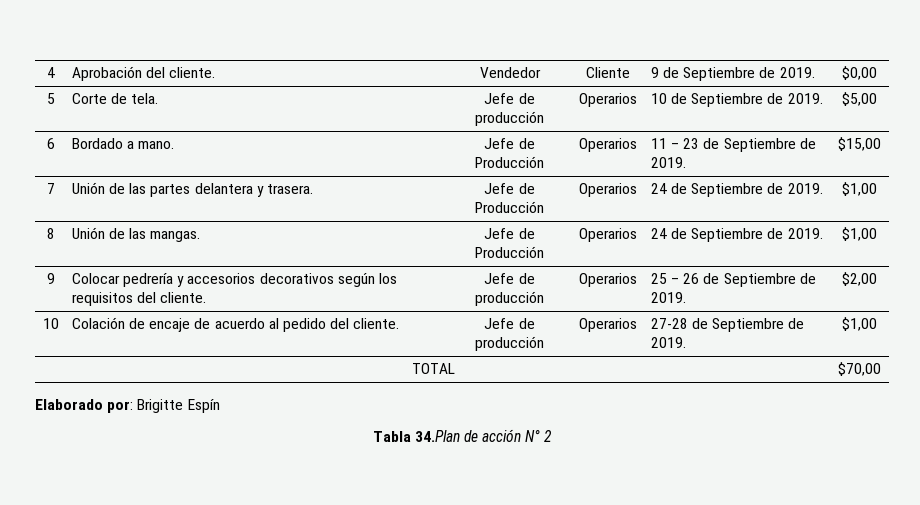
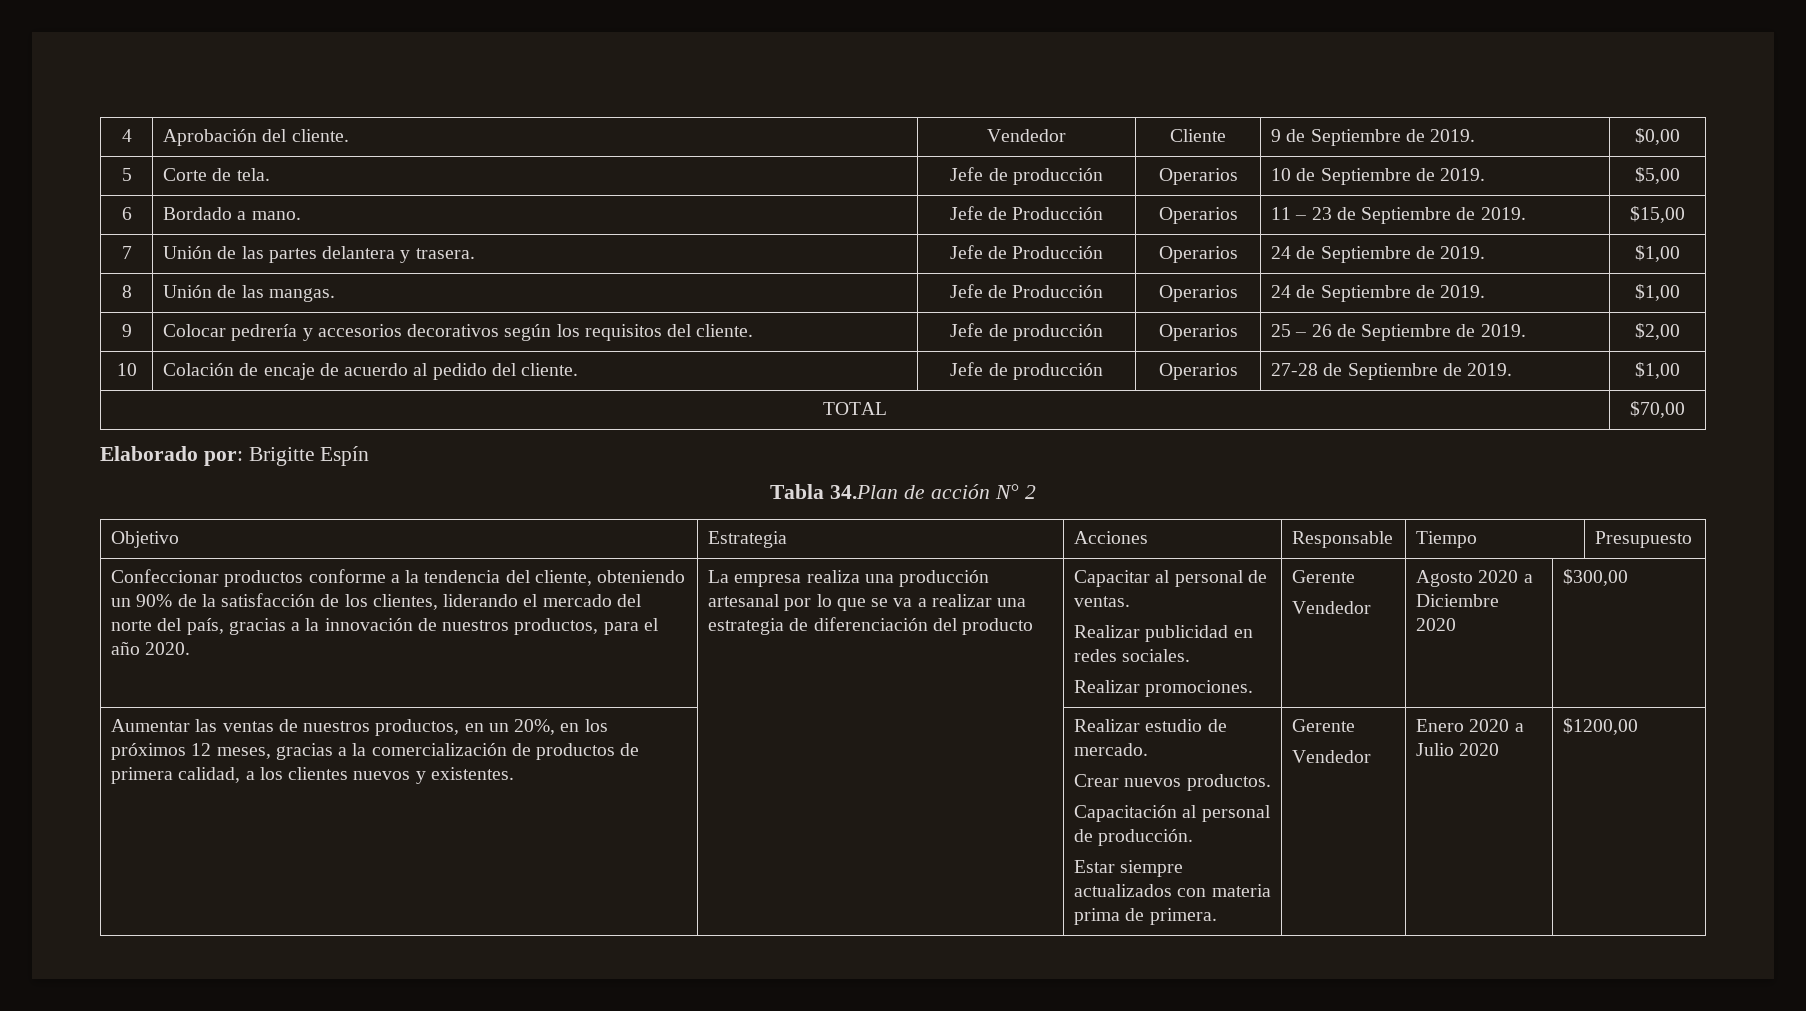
(553, 436) none -> [111,531,180,548] [708,531,788,548] [1074,531,1149,544] [1292,531,1394,548] [1416,531,1478,548] [1595,531,1693,548] [111,569,686,587] [111,593,642,610] [111,618,659,635] [111,642,191,655] [708,570,990,587] [708,594,1027,611] [708,617,1034,635] [1074,570,1267,587] [1074,596,1131,607] [1074,625,1253,642] [1074,649,1191,662] [1074,680,1254,697] [1292,570,1356,583] [1292,601,1372,614] [1416,570,1533,587] [1416,594,1500,607] [1416,618,1457,631] [1563,569,1629,586] [111,719,608,736] [111,743,640,760] [111,767,514,784] [1074,719,1227,732] [1074,743,1149,756] [1074,774,1271,791] [1074,805,1271,822] [1074,829,1194,846] [1074,860,1184,877] [1074,884,1271,897] [1074,908,1217,925] [1292,719,1356,732] [1292,750,1372,763] [1416,719,1524,732] [1416,743,1500,756] [1563,718,1639,735] // Objetivo | Estrategia | Acciones | Responsable | Tiempo | Presupuesto // Confeccionar productos conforme a la tendencia del cliente, obteniendo un 90% de la satisfacción de los clientes, liderando el mercado del norte del país, gracias a la innovación de nuestros productos, para el año 2020. | La empresa realiza una producción artesanal por lo que se va a realizar una estrategia de diferenciación del producto | Capacitar al personal de ventas. // Realizar publicidad en redes sociales. // Realizar promociones. | Gerente // Vendedor | Agosto 2020 a Diciembre 2020 | $300,00 // Aumentar las ventas de nuestros productos, en un 20%, en los próximos 12 meses, gracias a la comercialización de productos de primera calidad, a los clientes nuevos y existentes. | | Realizar estudio de mercado. // Crear nuevos productos. // Capacitación al personal de producción. // Estar siempre actualizados con materia prima de primera. | Gerente // Vendedor | Enero 2020 a Julio 2020 | $1200,00

